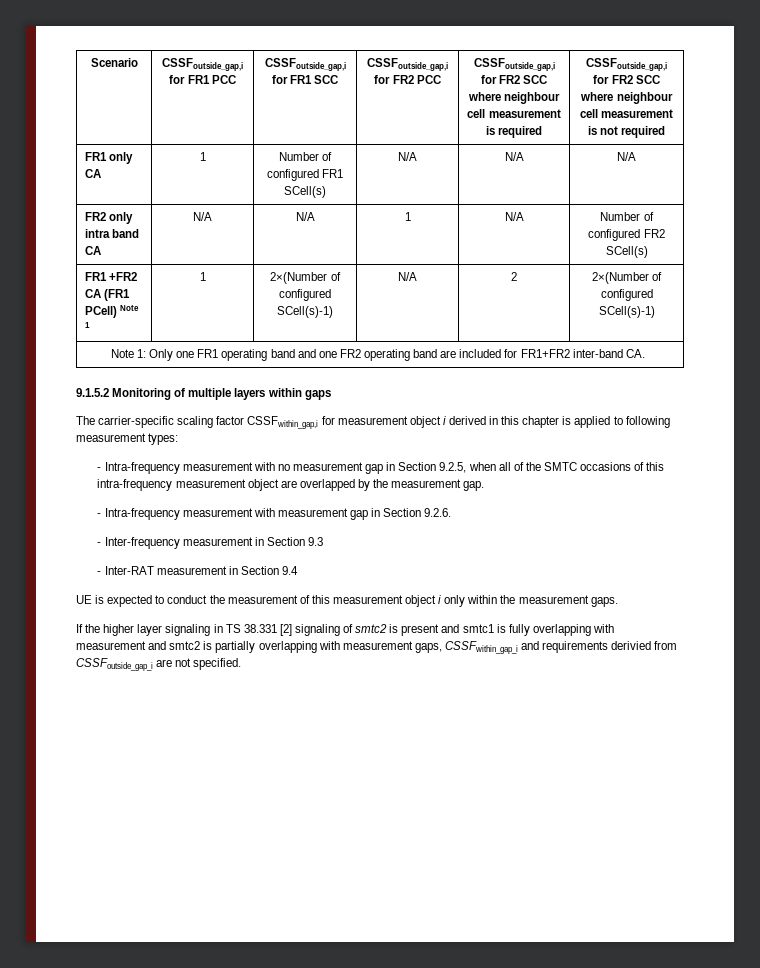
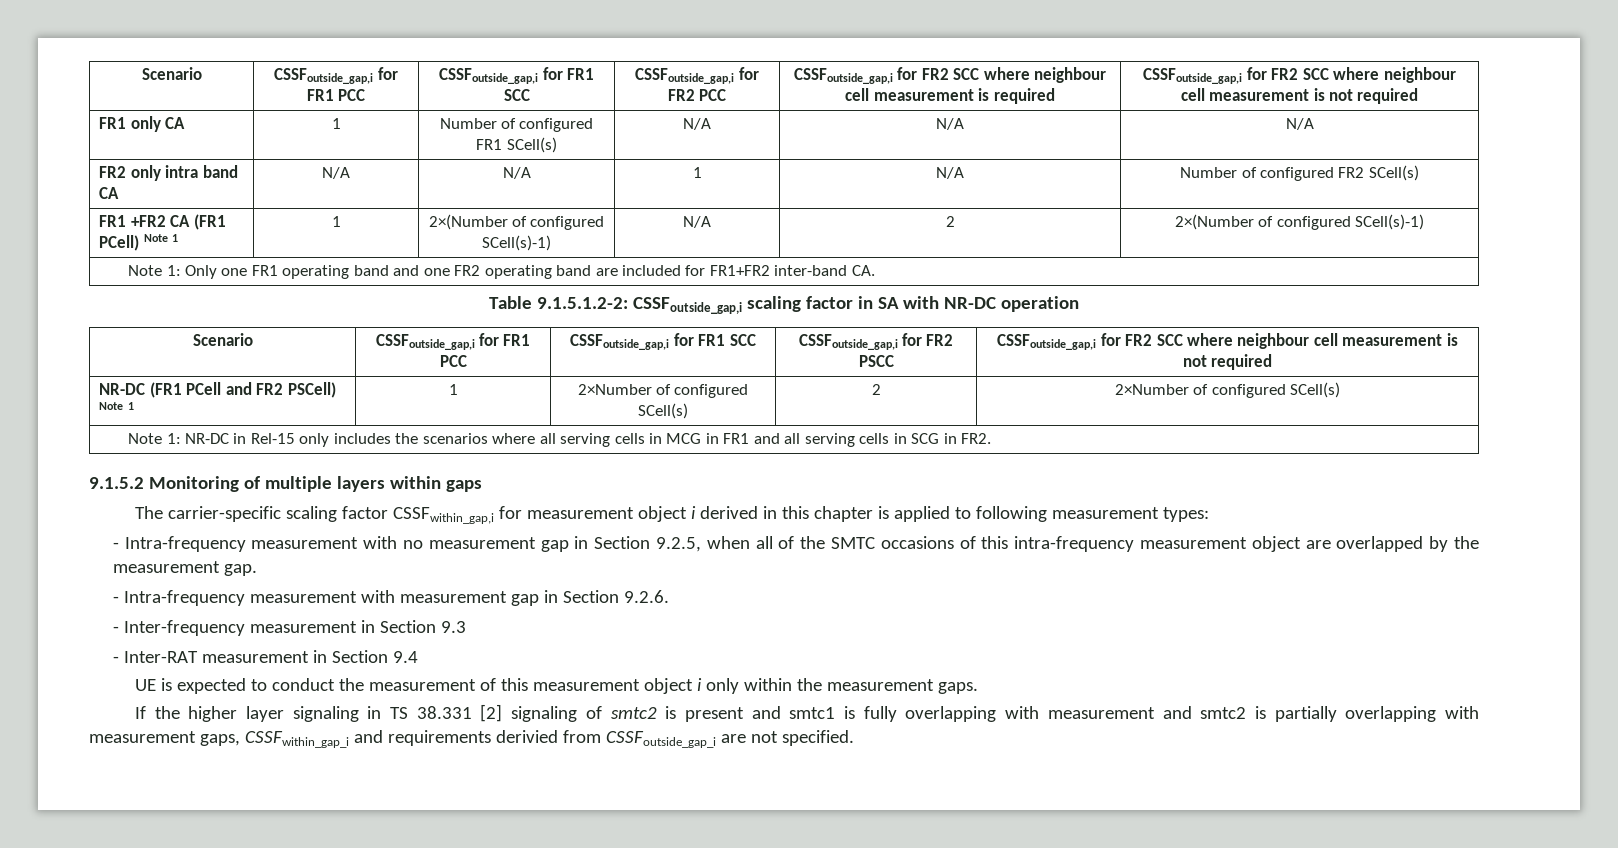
(645, 353) none -> [488,296,1080,314] [192,333,253,346] [375,333,531,350] [439,355,467,367] [570,333,756,350] [798,333,954,350] [858,355,894,367] [997,333,1458,350] [1182,354,1273,370] [99,382,336,398] [99,402,134,410] [448,384,458,395] [577,384,749,398] [638,403,688,419] [871,384,881,395] [1114,382,1341,398] [128,433,992,447] // Table 9.1.5.1.2-2: CSSFoutside_gap,i scaling factor in SA with NR-DC operation // Scenario | CSSFoutside_gap,i for FR1 PCC | CSSFoutside_gap,i for FR1 SCC | CSSFoutside_gap,i for FR2 PSCC | CSSFoutside_gap,i for FR2 SCC where neighbour cell measurement is not required // NR-DC (FR1 PCell and FR2 PSCell) Note 1 | 1 | 2×Number of configured SCell(s) | 2 | 2×Number of configured SCell(s) // Note 1: NR-DC in Rel-15 only includes the scenarios where all serving cells in MCG in FR1 and all serving cells in SCG in FR2.

